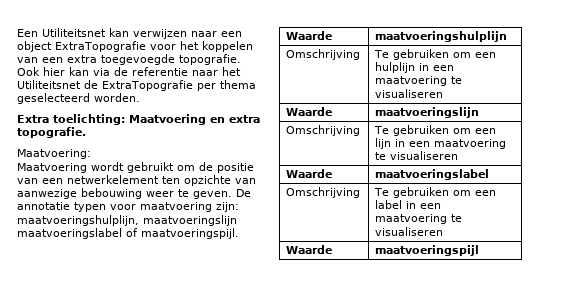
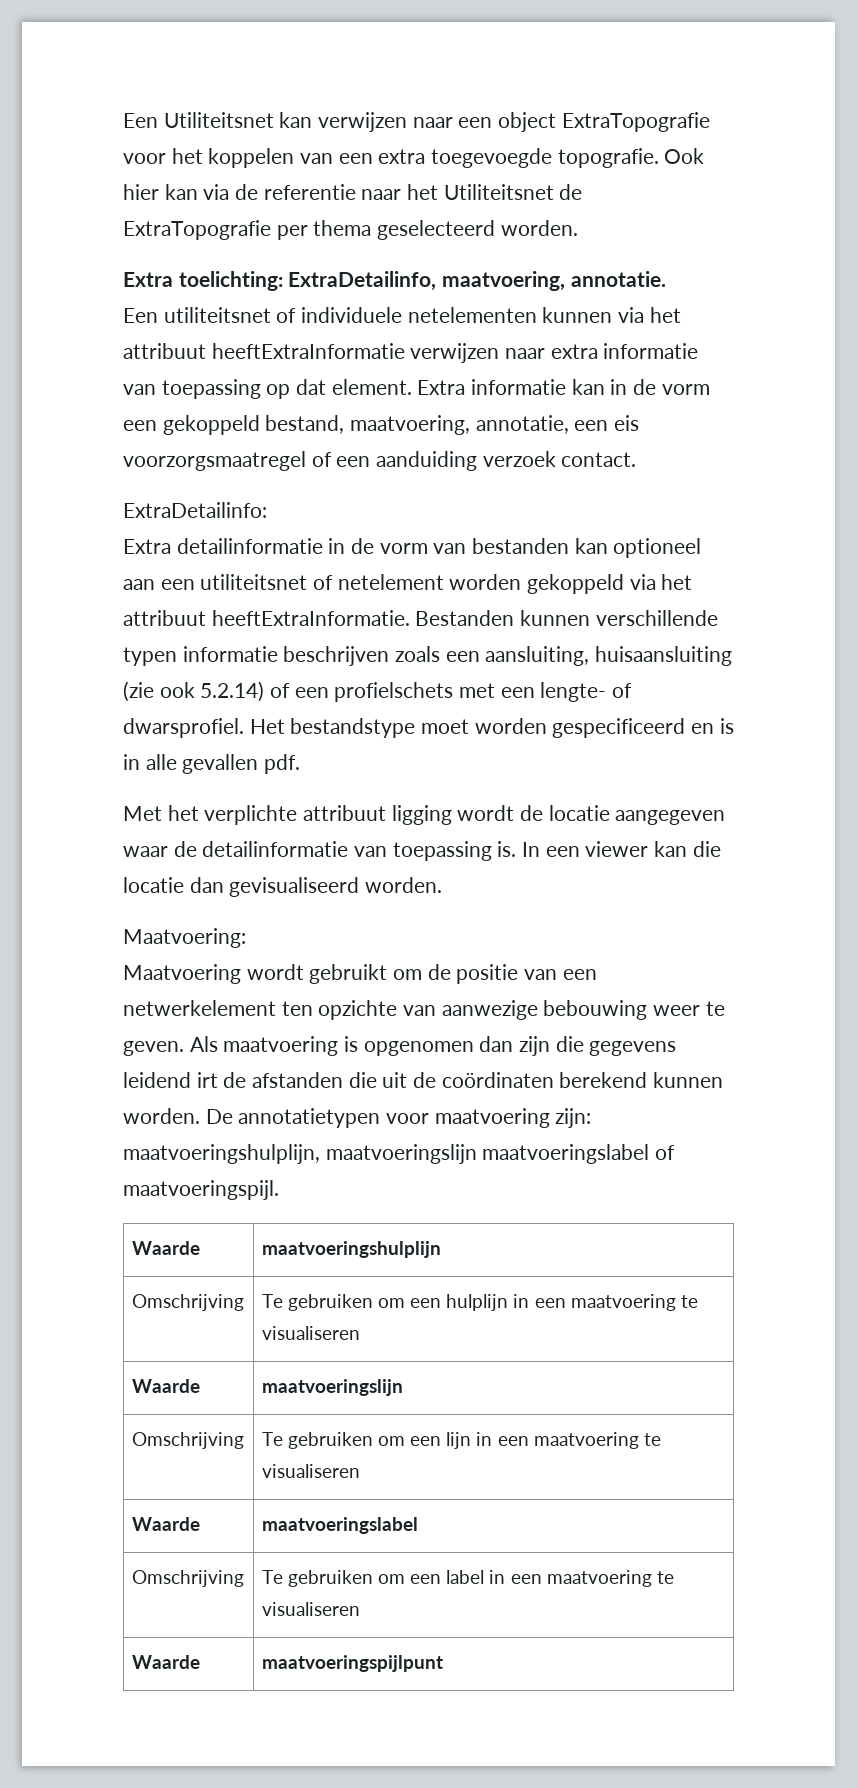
[129,114,260,125] [17,127,86,138] Maatvoering en extra topografie. -> [288,271,666,291] [123,307,681,323] [123,343,699,363] [123,379,710,399] [123,415,640,435] [123,451,637,471] [123,502,267,518] [123,538,702,558] [123,574,693,594] [123,610,718,626] [123,646,733,666] [123,681,633,702] [123,718,734,738] [123,754,301,774] [123,805,726,825] [123,841,721,861] [123,877,443,897] ExtraDetailinfo, maatvoering, annotatie. // Een utiliteitsnet of individuele netelementen kunnen via het attribuut heeftExtraInformatie verwijzen naar extra informatie van toepassing op dat element. Extra informatie kan in de vorm een gekoppeld bestand, maatvoering, annotatie, een eis voorzorgsmaatregel of een aanduiding verzoek contact. // ExtraDetailinfo: // Extra detailinformatie in de vorm van bestanden kan optioneel aan een utiliteitsnet of netelement worden gekoppeld via het attribuut heeftExtraInformatie. Bestanden kunnen verschillende typen informatie beschrijven zoals een aansluiting, huisaansluiting (zie ook 5.2.14) of een profielschets met een lengte- of dwarsprofiel. Het bestandstype moet worden gespecificeerd en is in alle gevallen pdf. // Met het verplichte attribuut ligging wordt de locatie aangegeven waar de detailinformatie van toepassing is. In een viewer kan die locatie dan gevisualiseerd worden.
[236,189,251,197] [17,202,106,212] De annotatie typen -> [189,1036,677,1056] [123,1072,724,1088] [123,1108,381,1128] Als maatvoering is opgenomen dan zijn die gegevens leidend irt de afstanden die uit de coördinaten berekend kunnen worden. De annotatietypen
[375,245,480,256] maatvoeringspijl -> [261,1655,443,1672] maatvoeringspijlpunt

